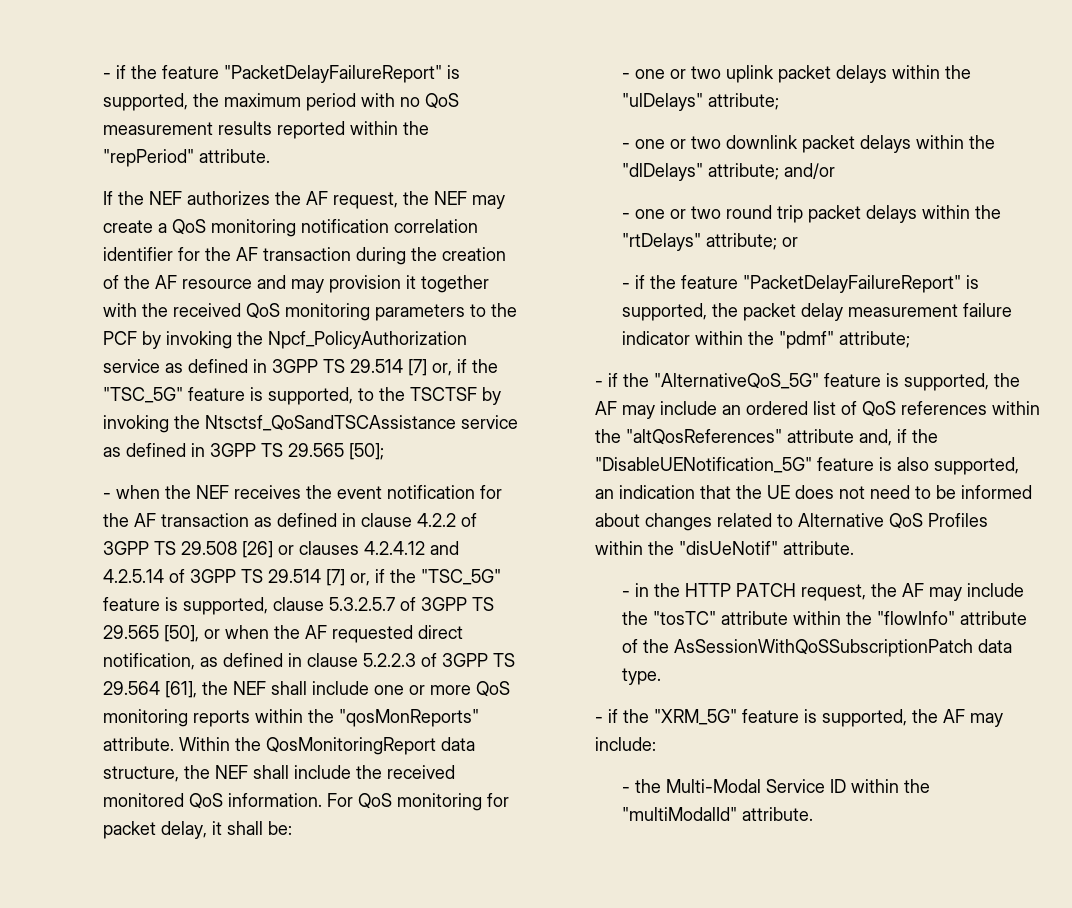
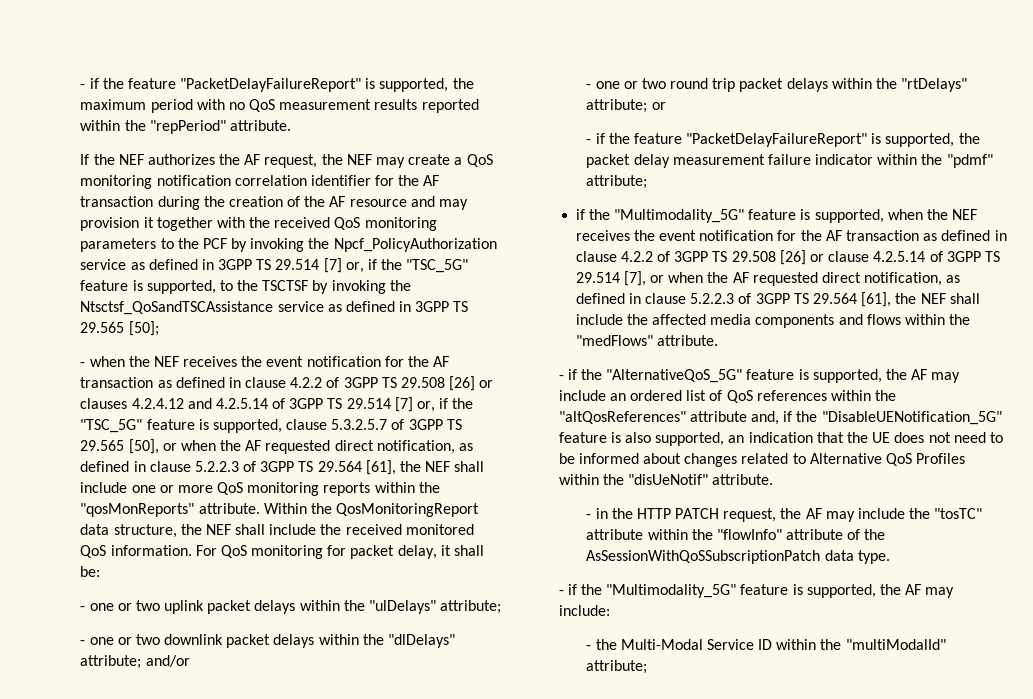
(910, 339) none -> [575,209,978,223] [575,230,1007,241] [575,250,1000,265] [575,271,961,286] [575,292,980,307] [575,314,971,328] [575,335,718,346] // if the "Multimodality_5G" feature is supported, when the NEF receives the event notification for the AF transaction as defined in clause 4.2.2 of 3GPP TS 29.508 [26] or clause 4.2.5.14 of 3GPP TS 29.514 [7], or when the AF requested direct notification, as defined in clause 5.2.2.3 of 3GPP TS 29.564 [61], the NEF shall include the affected media components and flows within the "medFlows" attribute.
[654,709,738,725] "XRM_5G" -> [606,584,737,598] "Multimodality_5G"
[741,807,813,821] attribute. -> [586,660,648,674] attribute;

